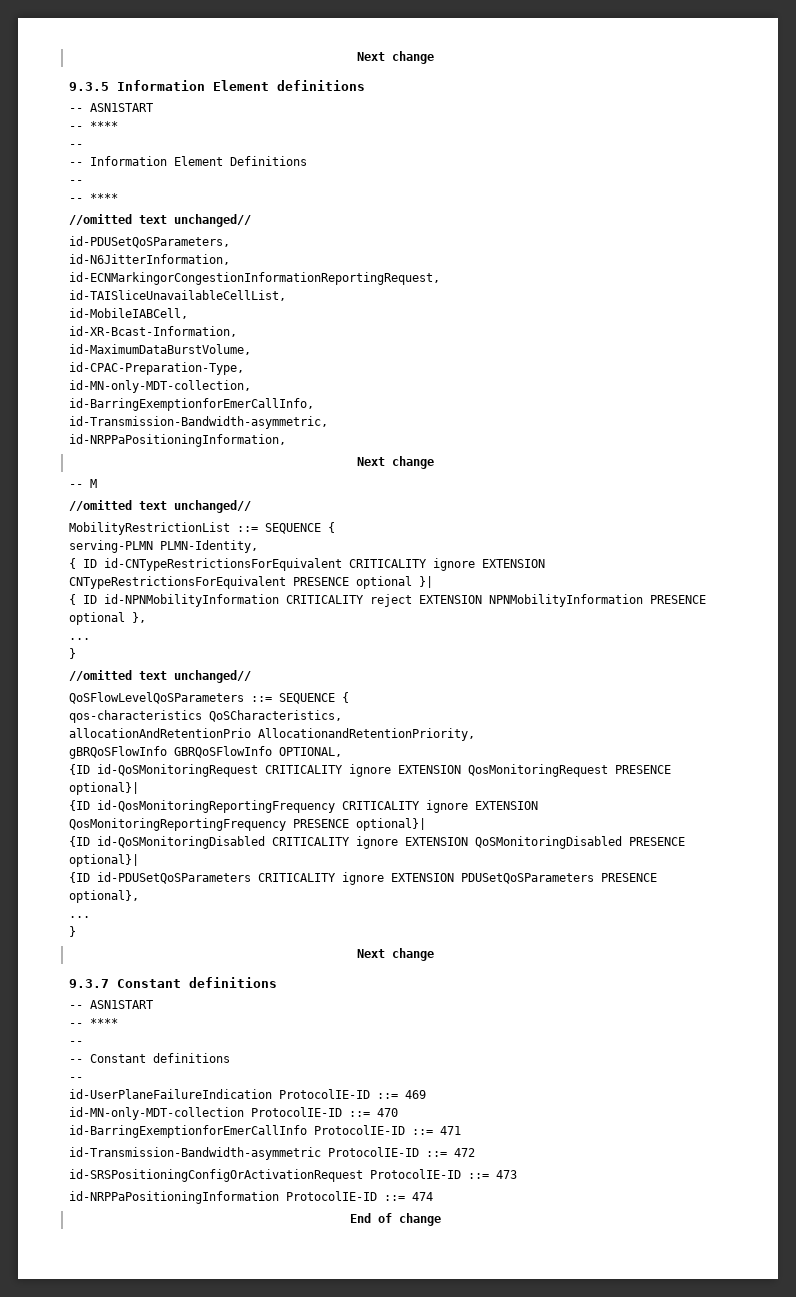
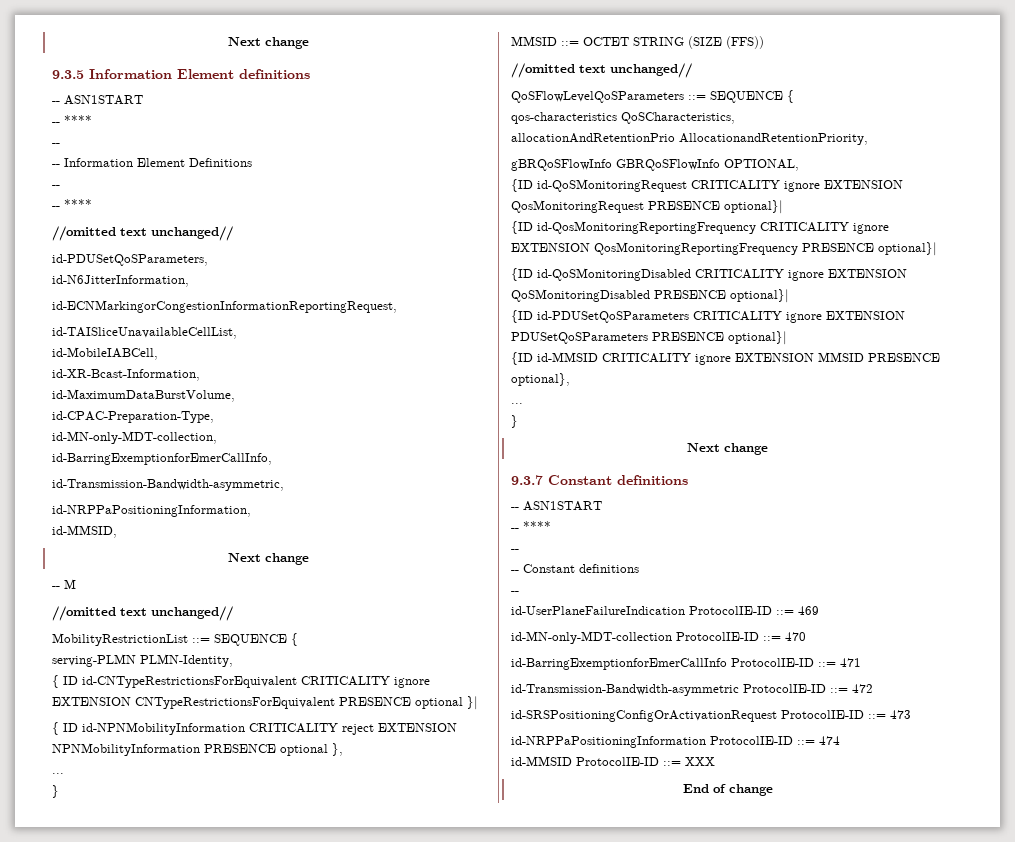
(286, 440) none -> [52,525,117,538] // id-MMSID,
(76, 653) none -> [511,36,764,49] // MMSID ::= OCTET STRING (SIZE (FFS))
(657, 877) none -> [728,331,787,345] [511,352,940,365] optional}| // {ID id-MMSID CRITICALITY ignore EXTENSION MMSID PRESENCE
(433, 1196) none -> [511,756,715,766] // id-MMSID ProtocolIE-ID ::= XXX

